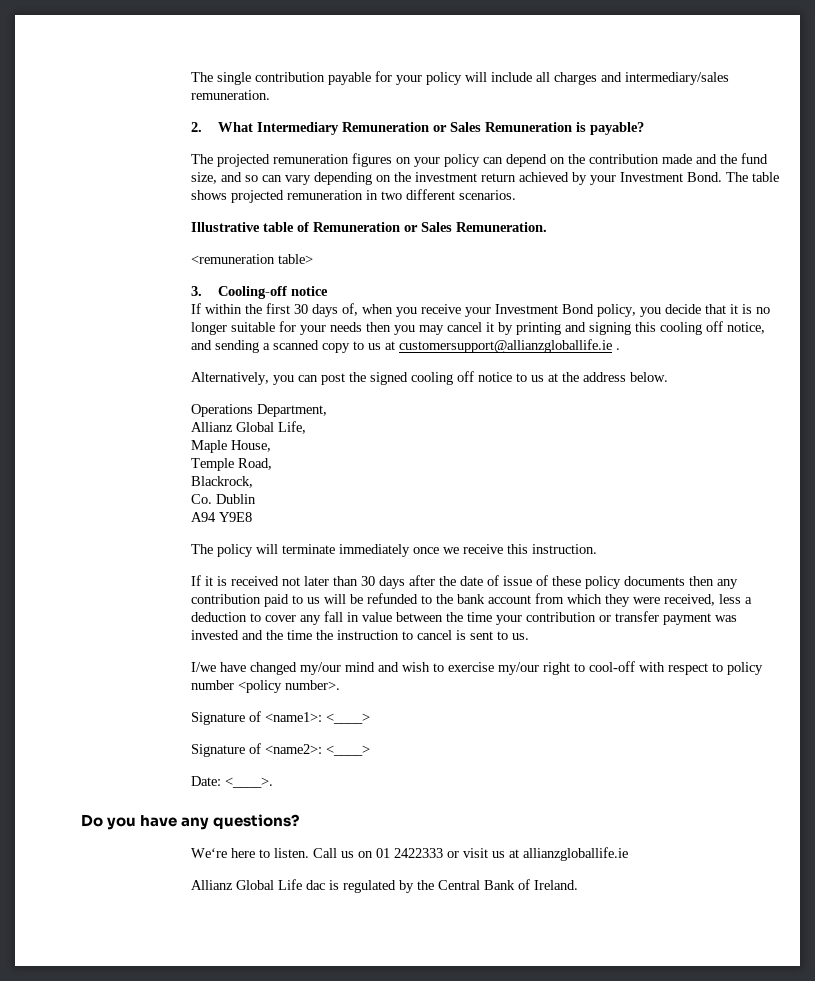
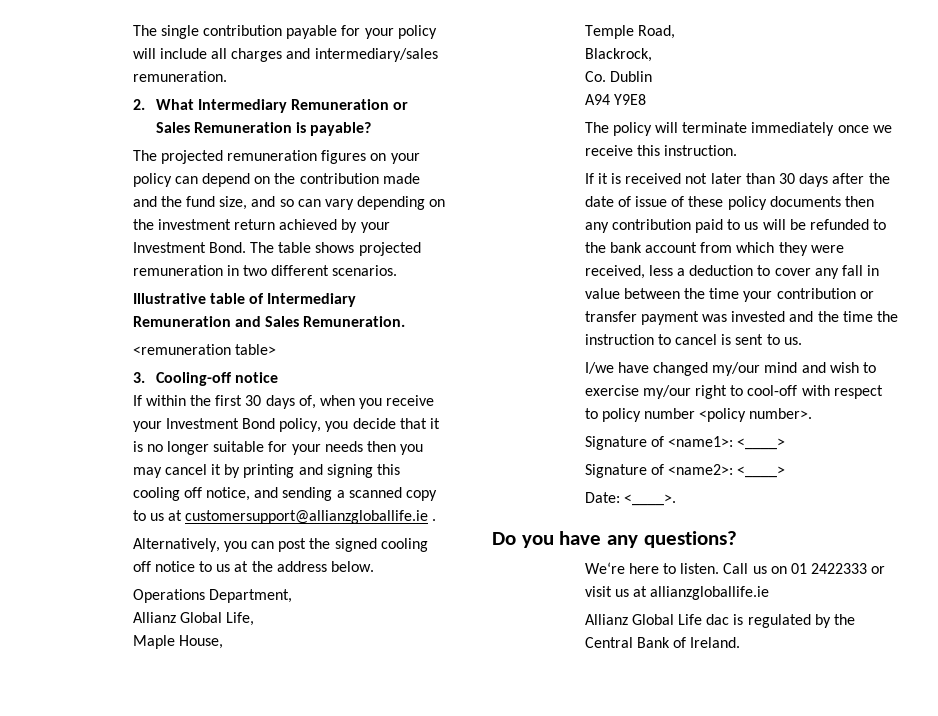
[312,222,418,232] Remuneration or -> [267,293,357,307] [132,316,261,327] Intermediary Remuneration and

